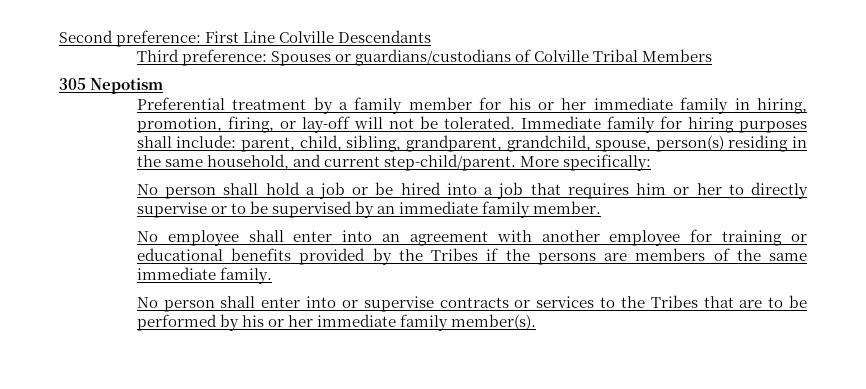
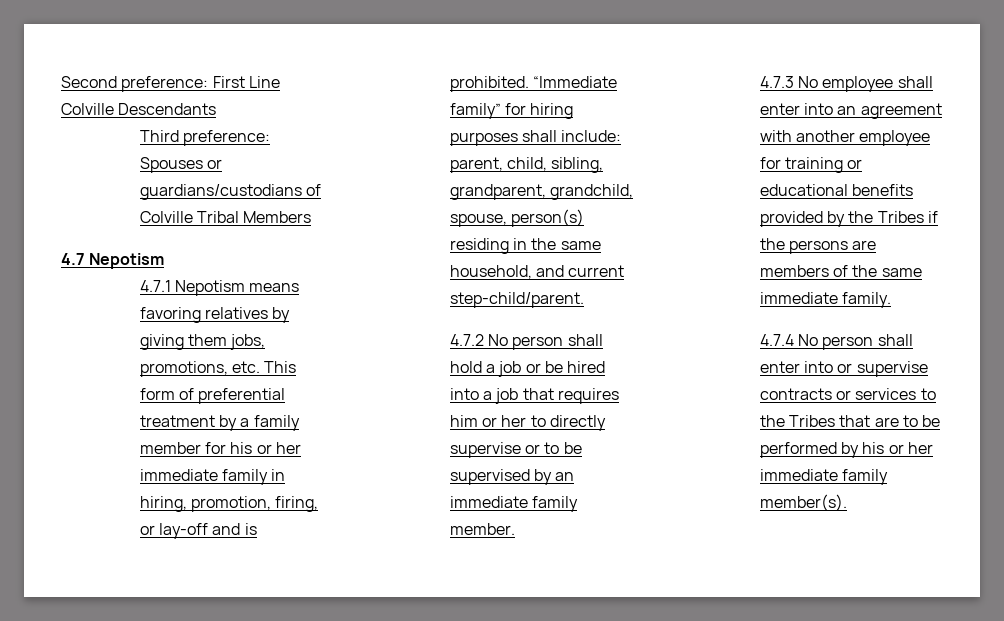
[59,78,86,90] 305 -> [61,253,85,265] 4.7
[136,97,225,110] Preferential -> [139,280,300,296] [139,307,291,323] [139,334,266,350] [139,361,297,377] [139,388,286,404] 4.7.1 Nepotism means favoring relatives by giving them jobs, promotions, etc. This form of preferential
[353,116,655,133] will not be tolerated. Immediate family -> [212,523,257,535] [449,76,617,92] [449,103,501,119] and is prohibited. “Immediate family”
[520,154,652,171] More specifically: // -> [449,334,484,346] // 4.7.2
(602, 207) none -> [759,76,794,88] 4.7.3
(272, 275) none -> [759,334,794,346] 4.7.4

